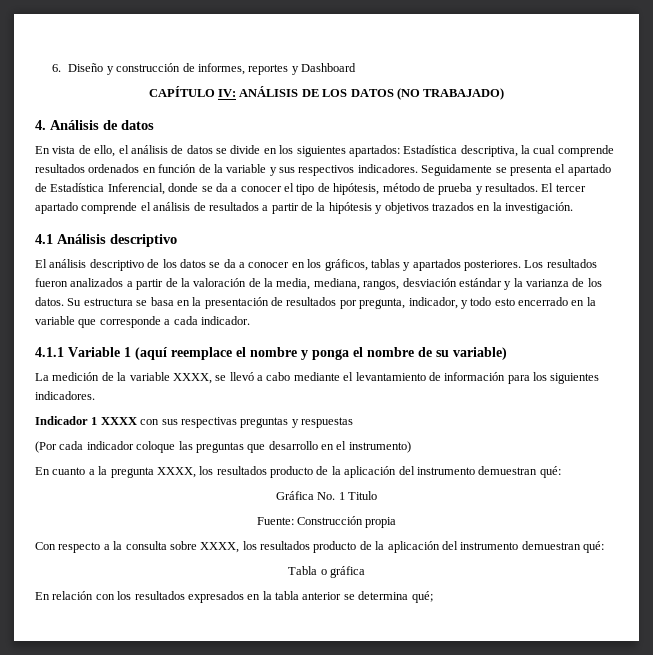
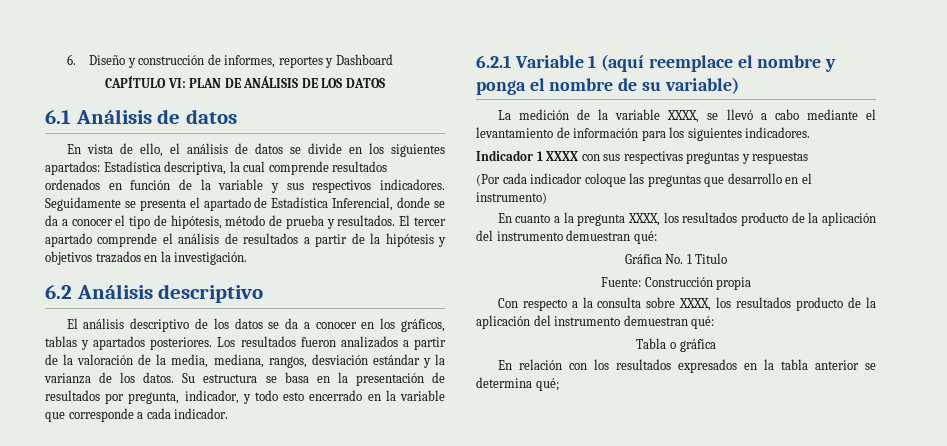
[218,89,237,97] IV: -> [167,78,241,88] VI: PLAN DE
[396,88,505,100] [35,120,46,130] (NO TRABAJADO) // 4. -> [45,110,71,124] // 6.1
[35,234,53,244] 4.1 -> [45,285,72,299] 6.2
[35,347,64,357] 4.1.1 -> [476,55,511,68] 6.2.1

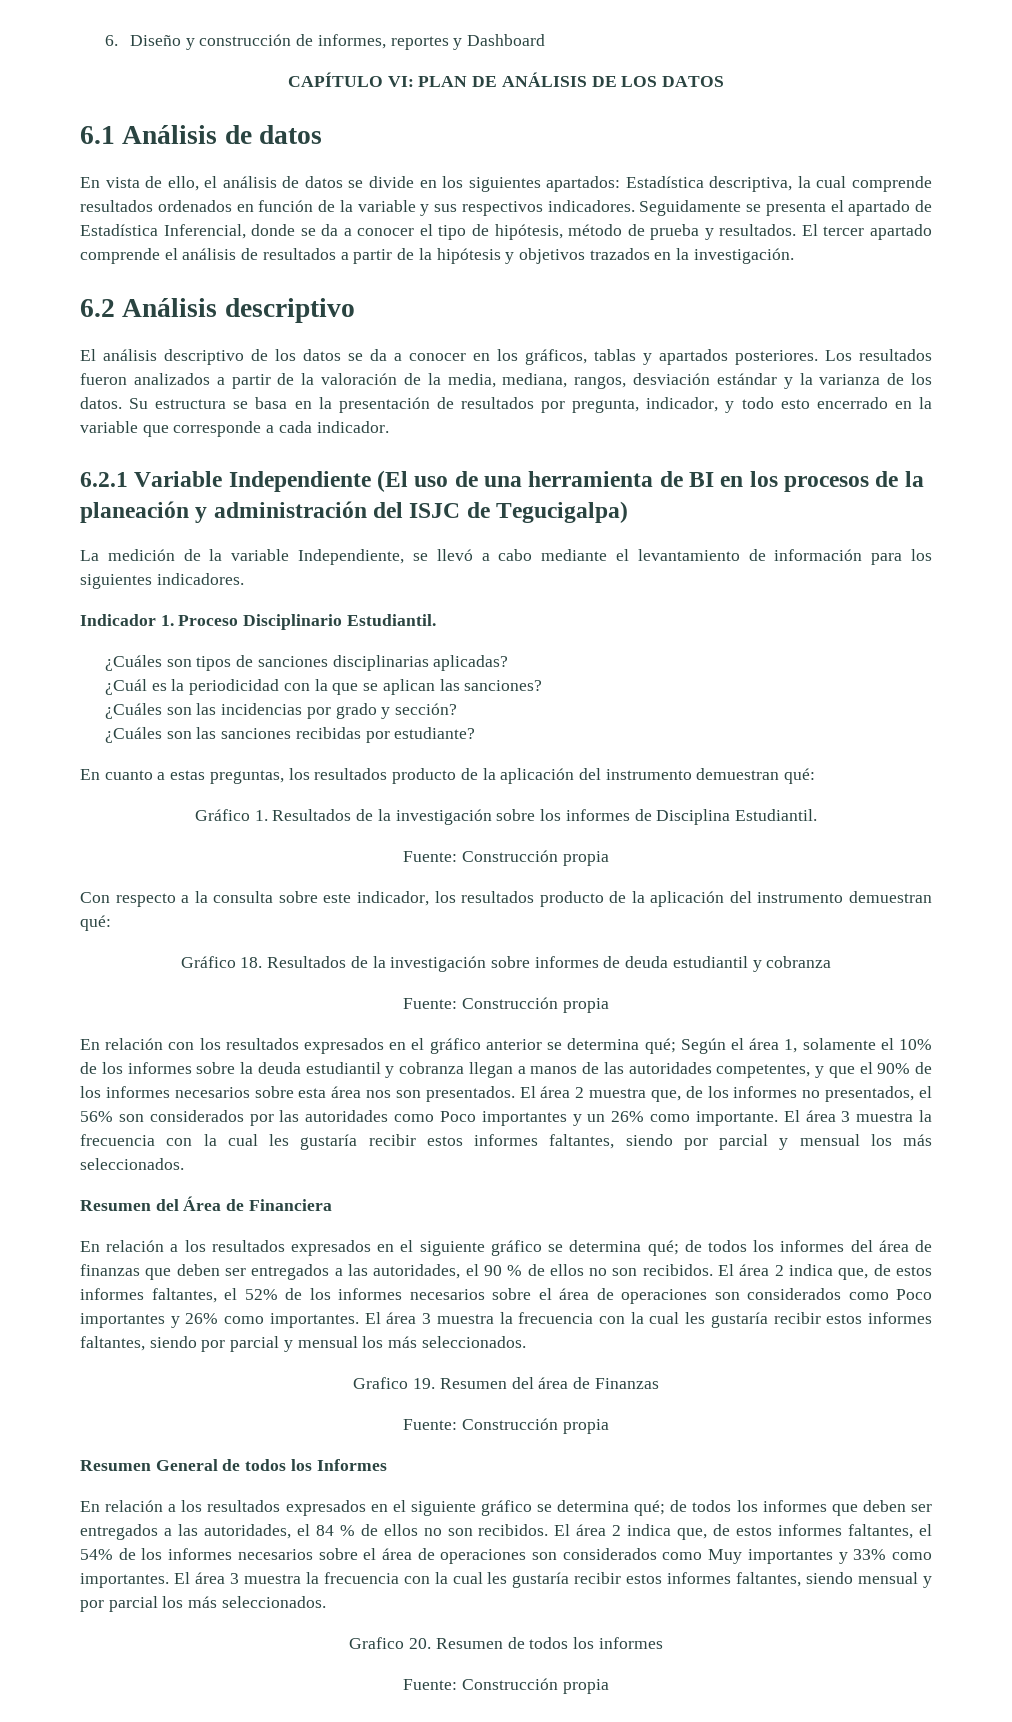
[588,54,837,72] [476,77,739,95] 1 (aquí reemplace el nombre y ponga el nombre de su variable) -> [228,470,924,492] [80,501,629,523] Independiente (El uso de una herramienta de BI en los procesos de la planeación y administración del ISJC de Tegucigalpa)
[667,110,700,123] XXXX, -> [298,549,405,565] Independiente,
[536,151,809,164] [476,173,812,187] [476,192,547,204] 1 XXXX con sus respectivas preguntas y respuestas // (Por cada indicador coloque las preguntas que desarrollo en el instrumento) -> [160,614,436,630] [104,655,509,671] [104,679,543,695] [104,703,458,719] [104,727,476,743] 1. Proceso Disciplinario Estudiantil. // ¿Cuáles son tipos de sanciones disciplinarias aplicadas? // ¿Cuál es la periodicidad con la que se aplican las sanciones? // ¿Cuáles son las incidencias por grado y sección? // ¿Cuáles son las sanciones recibidas por estudiante?
[563,212,661,226] la pregunta XXXX, -> [170,770,284,784] estas preguntas,
[624,253,728,264] Gráfica No. 1 Titulo -> [195,809,817,825] Gráfico 1. Resultados de la investigación sobre los informes de Disciplina Estudiantil.
[679,298,712,311] XXXX, -> [323,891,429,906] este indicador,
[636,338,716,352] Tabla o gráfica -> [180,956,832,972] [403,997,609,1013] Gráfico 18. Resultados de la investigación sobre informes de deuda estudiantil y cobranza // Fuente: Construcción propia
[763,359,808,370] la tabla -> [411,1038,481,1054] el gráfico
(559, 384) none -> [680,1038,933,1054] [80,1062,932,1078] [80,1086,933,1102] [80,1110,933,1126] [80,1134,932,1150] [80,1158,184,1170] [80,1196,332,1211] [80,1240,933,1256] [80,1264,933,1280] [80,1288,932,1304] [80,1312,932,1328] [80,1336,526,1352] [353,1377,659,1389] [403,1418,609,1434] [80,1459,387,1471] [80,1500,932,1516] [80,1524,933,1540] [80,1548,933,1564] [80,1572,933,1588] [80,1596,326,1612] [349,1637,663,1649] [403,1678,609,1694] Según el área 1, solamente el 10% de los informes sobre la deuda estudiantil y cobranza llegan a manos de las autoridades competentes, y que el 90% de los informes necesarios sobre esta área nos son presentados. El área 2 muestra que, de los informes no presentados, el 56% son considerados por las autoridades como Poco importantes y un 26% como importante. El área 3 muestra la frecuencia con la cual les gustaría recibir estos informes faltantes, siendo por parcial y mensual los más seleccionados. // Resumen del Área de Financiera // En relación a los resultados expresados en el siguiente gráfico se determina qué; de todos los informes del área de finanzas que deben ser entregados a las autoridades, el 90 % de ellos no son recibidos. El área 2 indica que, de estos informes faltantes, el 52% de los informes necesarios sobre el área de operaciones son considerados como Poco importantes y 26% como importantes. El área 3 muestra la frecuencia con la cual les gustaría recibir estos informes faltantes, siendo por parcial y mensual los más seleccionados. // Grafico 19. Resumen del área de Finanzas // Fuente: Construcción propia // Resumen General de todos los Informes // En relación a los resultados expresados en el siguiente gráfico se determina qué; de todos los informes que deben ser entregados a las autoridades, el 84 % de ellos no son recibidos. El área 2 indica que, de estos informes faltantes, el 54% de los informes necesarios sobre el área de operaciones son considerados como Muy importantes y 33% como importantes. El área 3 muestra la frecuencia con la cual les gustaría recibir estos informes faltantes, siendo mensual y por parcial los más seleccionados. // Grafico 20. Resumen de todos los informes // Fuente: Construcción propia

